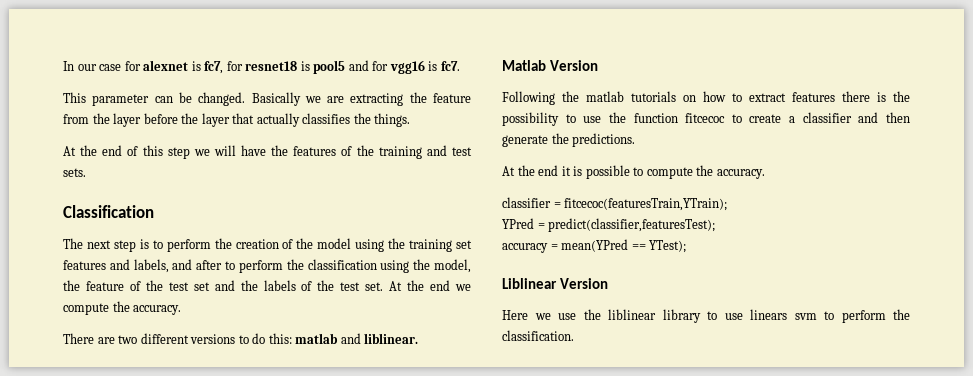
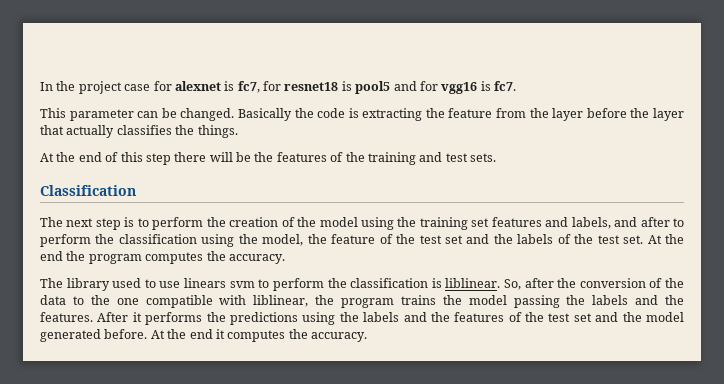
[77,64,97,71] our -> [56,81,122,94] the project
[304,96,345,103] we are -> [294,108,359,118] the code is
[193,145,267,156] we will have -> [174,152,251,162] there will be
[455,284,471,291] [63,301,182,315] [63,333,419,344] [502,60,599,71] [502,91,910,105] [502,112,910,126] [502,133,636,147] [502,165,765,179] [502,197,728,211] [502,218,716,232] [502,239,687,253] [502,278,609,289] [502,309,701,323] we compute the accuracy. // There are two different versions to do this: matlab and liblinear. // Matlab Version // Following the matlab tutorials on how to extract features there is the possibility to use the function fitcecoc to create a classifier and then generate the predictions. // At the end it is possible to compute the accuracy. // classifier = fitcecoc(featuresTrain,YTrain); // YPred = predict(classifier,featuresTest); // accuracy = mean(YPred == YTest); // Liblinear Version // Here we use the liblinear library -> [66,251,285,264] [40,278,142,291] the program computes the accuracy. // The library used
[502,330,574,341] classification. -> [350,278,684,290] [40,295,684,308] [40,312,685,325] [40,329,367,342] classification is liblinear. So, after the conversion of the data to the one compatible with liblinear, the program trains the model passing the labels and the features. After it performs the predictions using the labels and the features of the test set and the model generated before. At the end it computes the accuracy.

